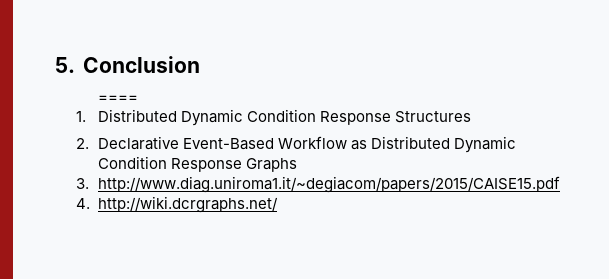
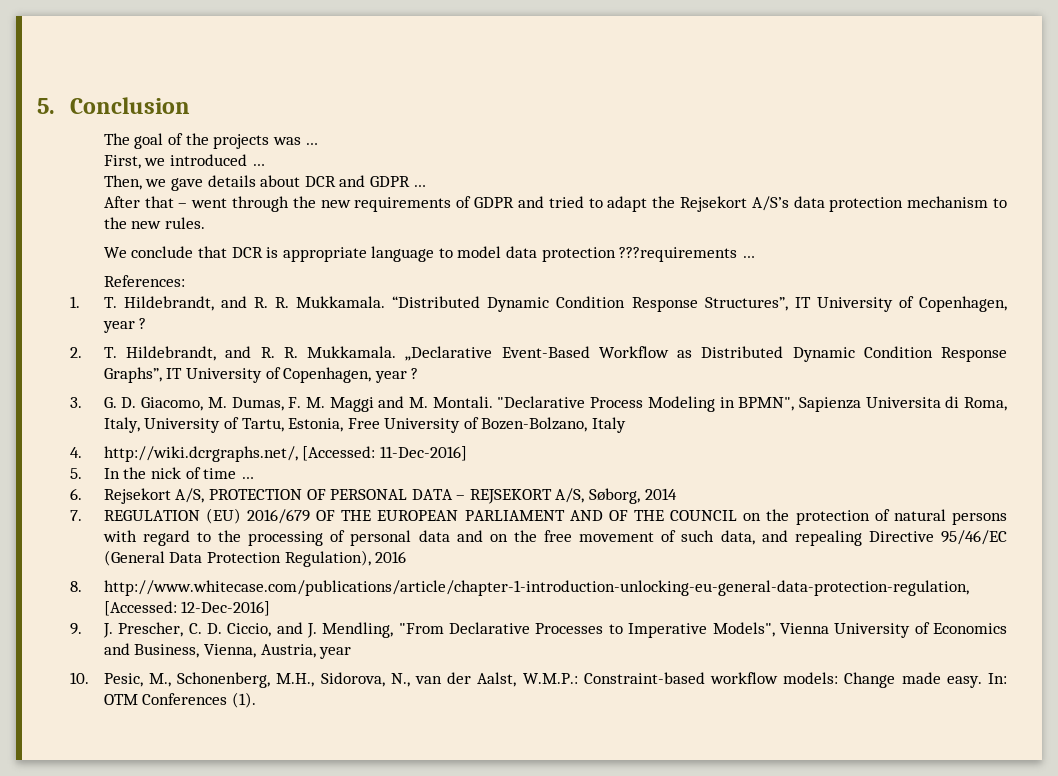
[97,95,138,102] [76,109,471,126] [76,136,179,150] ==== // 1. Distributed Dynamic Condition Response Structures // 2. Declarative -> [103,133,319,149] [103,154,265,169] [103,175,427,191] [103,196,1008,212] [103,217,205,229] [103,246,755,262] [103,275,185,287] [70,296,1007,312] [102,318,147,333] [70,346,493,361] The goal of the projects was … // First, we introduced … // Then, we gave details about DCR and GDPR … // After that – went through the new requirements of GDPR and tried to adapt the Rejsekort A/S’s data protection mechanism to the new rules. // We conclude that DCR is appropriate language to model data protection ???requirements … // References: // 1. T. Hildebrandt, and R. R. Mukkamala. “Distributed Dynamic Condition Response Structures”, IT University of Copenhagen, year ? // 2. T. Hildebrandt, and R. R. Mukkamala. „Declarative
[245,158,297,172] [76,176,560,193] [76,196,278,213] Graphs // 3. http://www.diag.uniroma1.it/~degiacom/papers/2015/CAISE15.pdf // 4. http://wiki.dcrgraphs.net/ -> [103,367,419,383] [70,396,1008,412] [103,417,627,433] [70,446,467,462] [70,467,254,479] [70,488,677,504] [70,508,1007,525] [102,530,1008,546] [103,550,407,567] [70,580,969,596] [103,601,271,616] [70,622,1008,638] [103,643,352,659] [70,672,1007,688] [103,692,256,708] Graphs”, IT University of Copenhagen, year ? // 3. G. D. Giacomo, M. Dumas, F. M. Maggi and M. Montali. "Declarative Process Modeling in BPMN", Sapienza Universita di Roma, Italy, University of Tartu, Estonia, Free University of Bozen-Bolzano, Italy // 4. http://wiki.dcrgraphs.net/, [Accessed: 11-Dec-2016] // 5. In the nick of time … // 6. Rejsekort A/S, PROTECTION OF PERSONAL DATA – REJSEKORT A/S, Søborg, 2014 // 7. REGULATION (EU) 2016/679 OF THE EUROPEAN PARLIAMENT AND OF THE COUNCIL on the protection of natural persons with regard to the processing of personal data and on the free movement of such data, and repealing Directive 95/46/EC (General Data Protection Regulation), 2016 // 8. http://www.whitecase.com/publications/article/chapter-1-introduction-unlocking-eu-general-data-protection-regulation, [Accessed: 12-Dec-2016] // 9. J. Prescher, C. D. Ciccio, and J. Mendling, "From Declarative Processes to Imperative Models", Vienna University of Economics and Business, Vienna, Austria, year // 10. Pesic, M., Schonenberg, M.H., Sidorova, N., van der Aalst, W.M.P.: Constraint-based workflow models: Change made easy. In: OTM Conferences (1).

